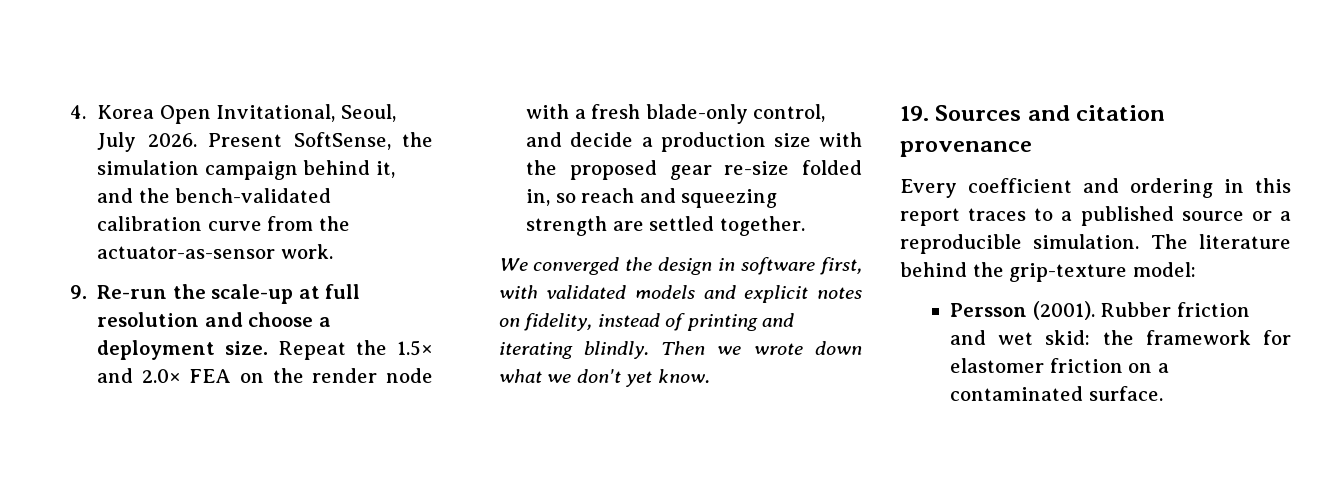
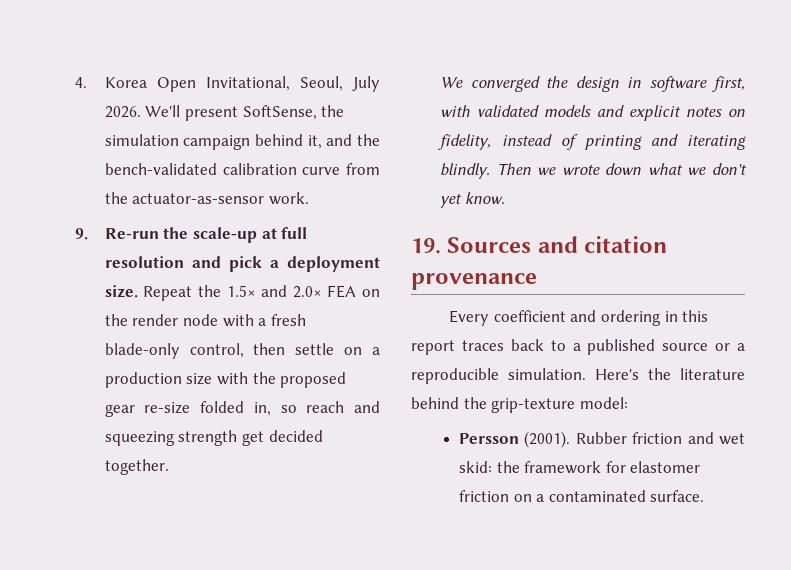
[208,133,283,147] Present -> [145,105,238,121] We'll present
[248,312,314,327] choose -> [228,256,262,272] pick
[526,132,634,147] and decide -> [253,343,363,355] then settle on
[612,216,715,231] are settled -> [241,430,323,446] get decided
(1027, 214) none -> [510,339,544,351] back
[1150,234,1188,249] The -> [595,368,671,380] Here's the

